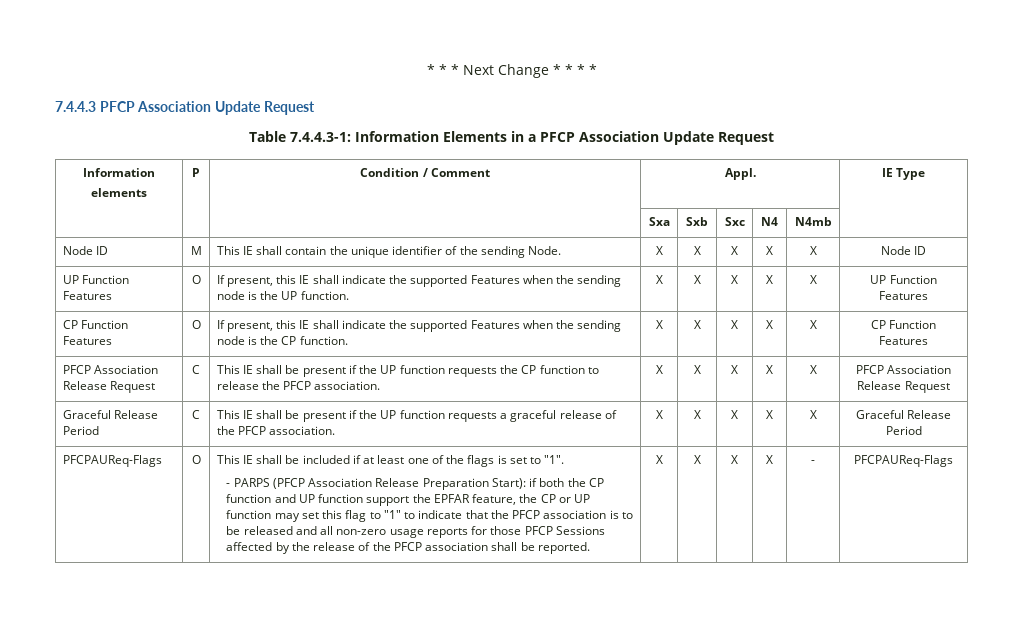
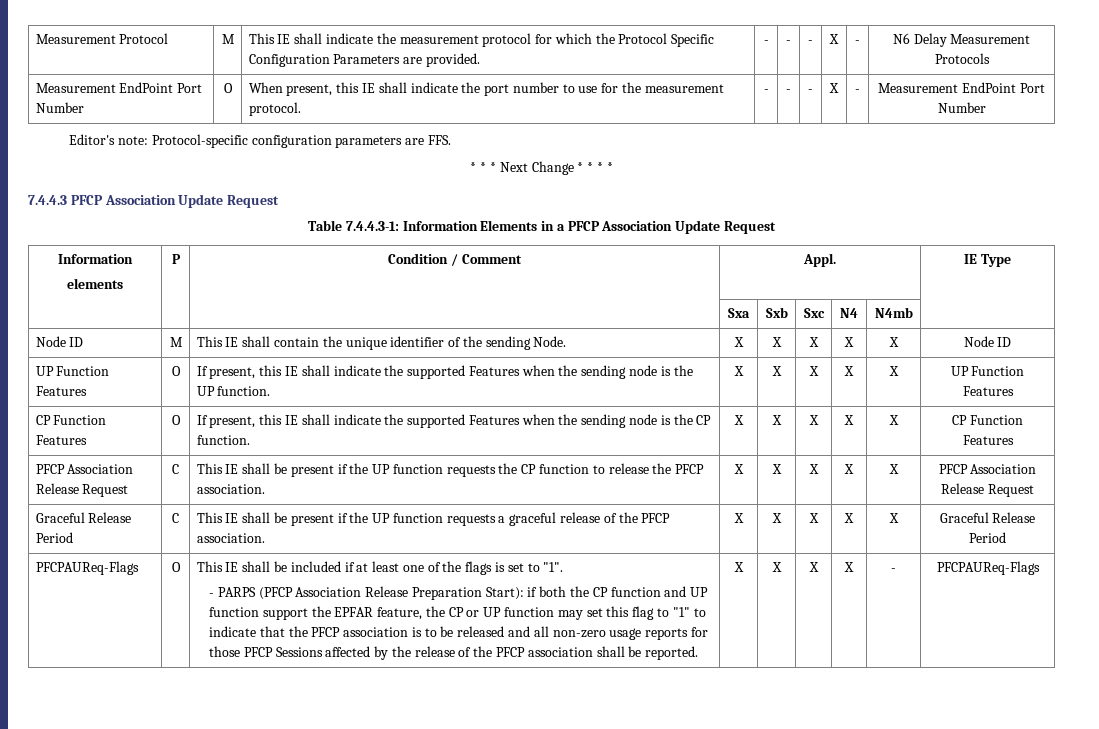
(426, 69) none -> [35,33,169,44] [221,34,235,44] [248,33,715,47] [248,53,481,67] [763,40,769,44] [786,40,791,44] [808,40,813,44] [829,34,839,44] [855,40,860,44] [892,33,1031,47] [934,53,990,64] [35,82,203,93] [35,102,84,113] [223,83,233,93] [248,82,724,96] [248,102,301,116] [763,89,769,93] [786,89,791,93] [808,89,813,93] [829,83,839,93] [855,89,860,93] [878,82,1045,93] [937,102,986,113] [69,134,451,148] Measurement Protocol | M | This IE shall indicate the measurement protocol for which the Protocol Specific Configuration Parameters are provided. | - | - | - | X | - | N6 Delay Measurement Protocols // Measurement EndPoint Port Number | O | When present, this IE shall indicate the port number to use for the measurement protocol. | - | - | - | X | - | Measurement EndPoint Port Number // Editor's note: Protocol-specific configuration parameters are FFS. //

